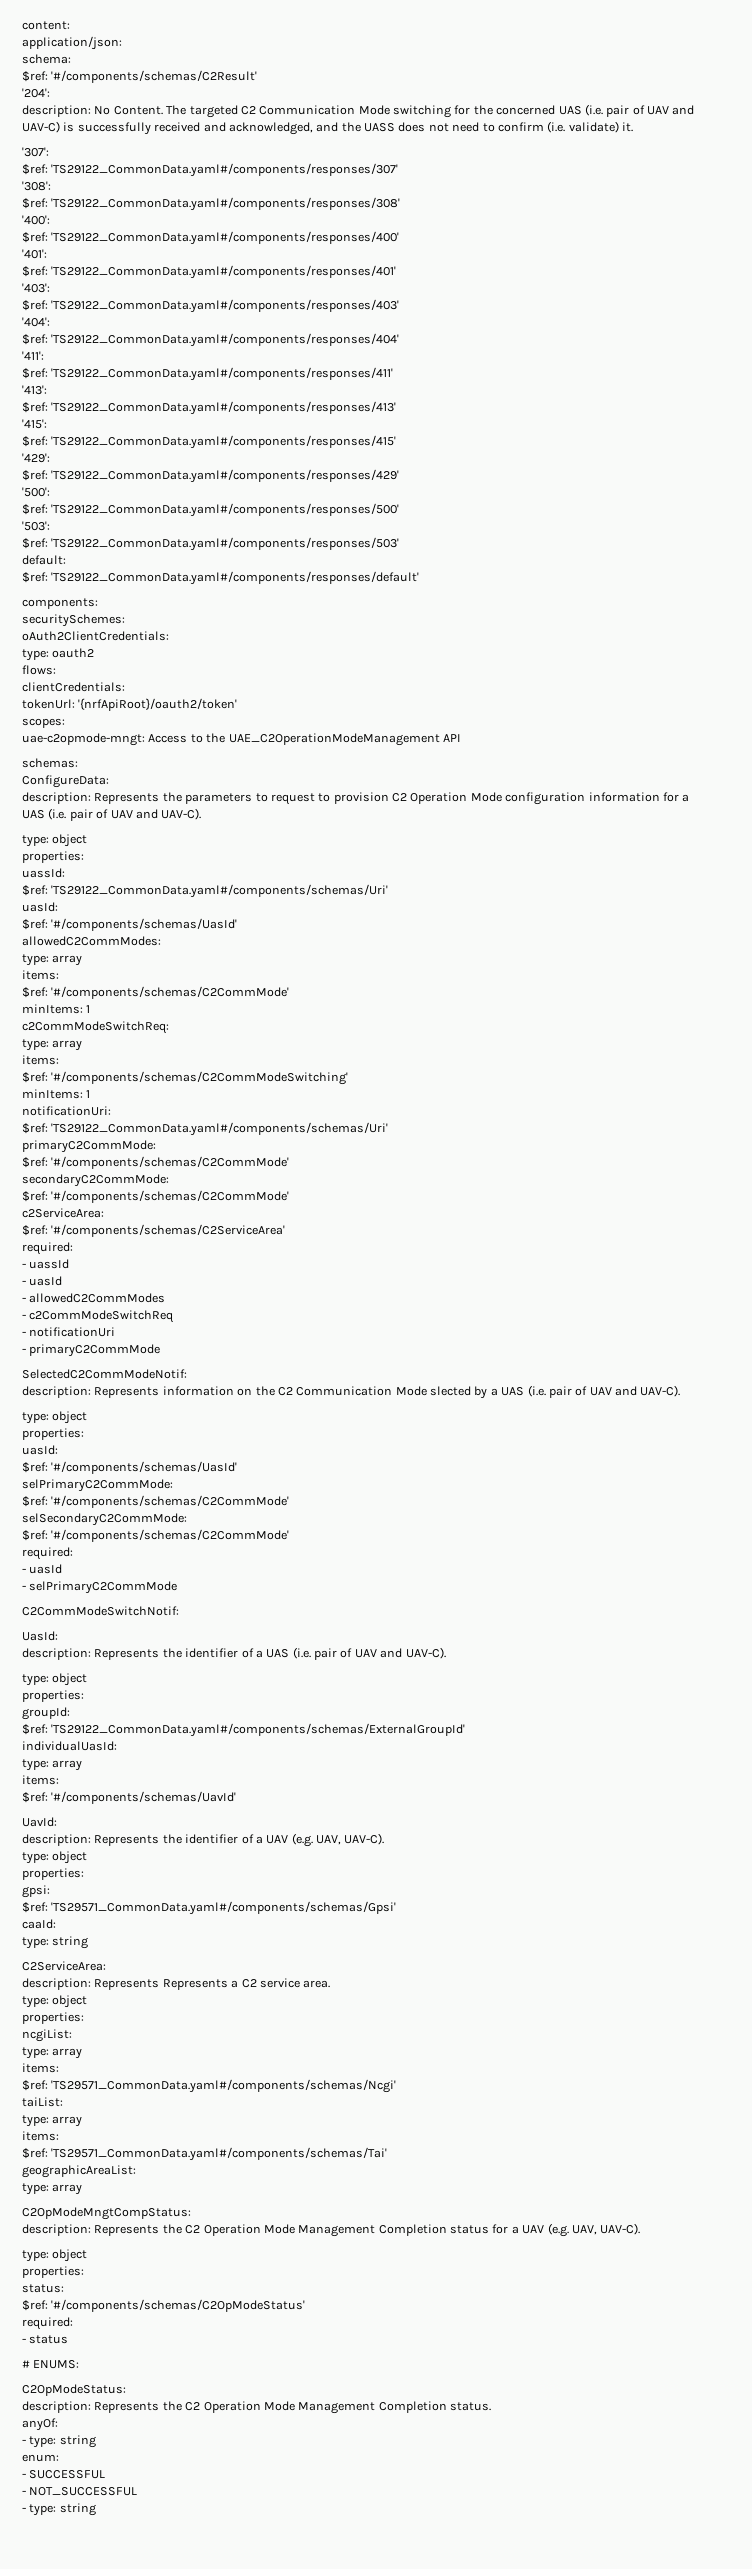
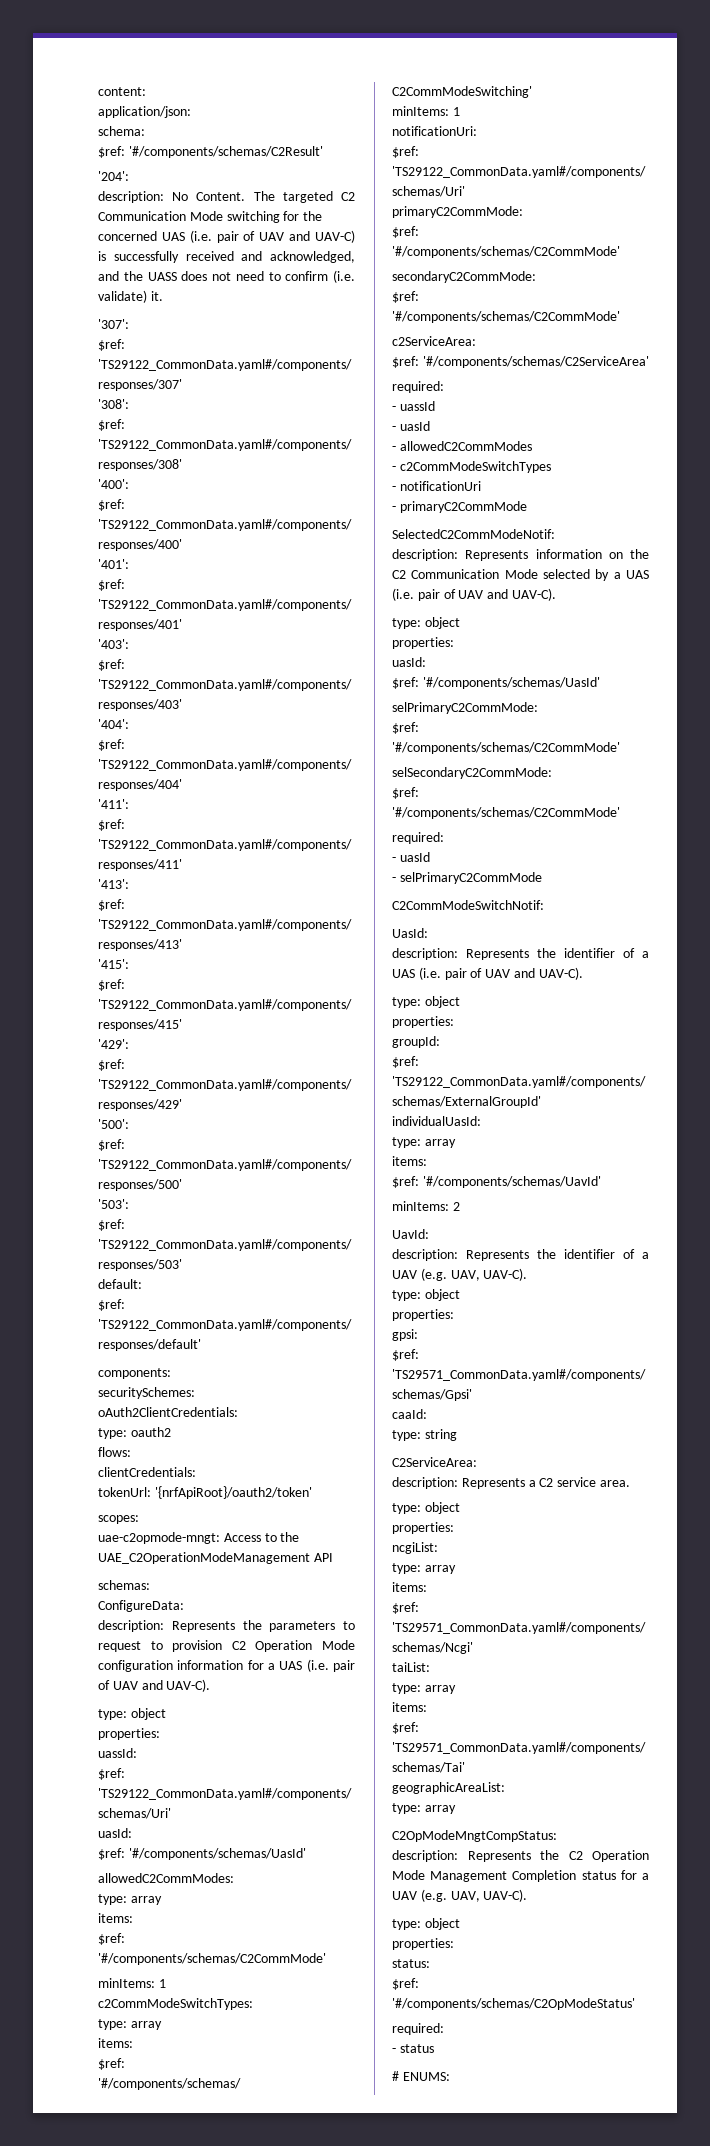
[22,1021,169,1034] c2CommModeSwitchReq: -> [98,1998,253,2010] c2CommModeSwitchTypes:
[29,1310,174,1323] c2CommModeSwitchReq -> [399,461,551,473] c2CommModeSwitchTypes
[430,1386,471,1396] slected -> [543,569,590,579] selected
(237, 1797) none -> [392,1201,460,1211] // minItems: 2
[162,1979,228,1990] Represents -> (525, 1483) none
[22,2384,126,2396] [22,2401,491,2414] [22,2418,58,2431] [22,2435,96,2448] [22,2454,59,2462] [22,2470,106,2479] [22,2487,138,2496] [22,2503,96,2516] // C2OpModeStatus: // description: Represents the C2 Operation Mode Management Completion status. // anyOf: // - type: string // enum: // - SUCCESSFUL // - NOT_SUCCESSFUL // - type: string -> (450, 2076) none

